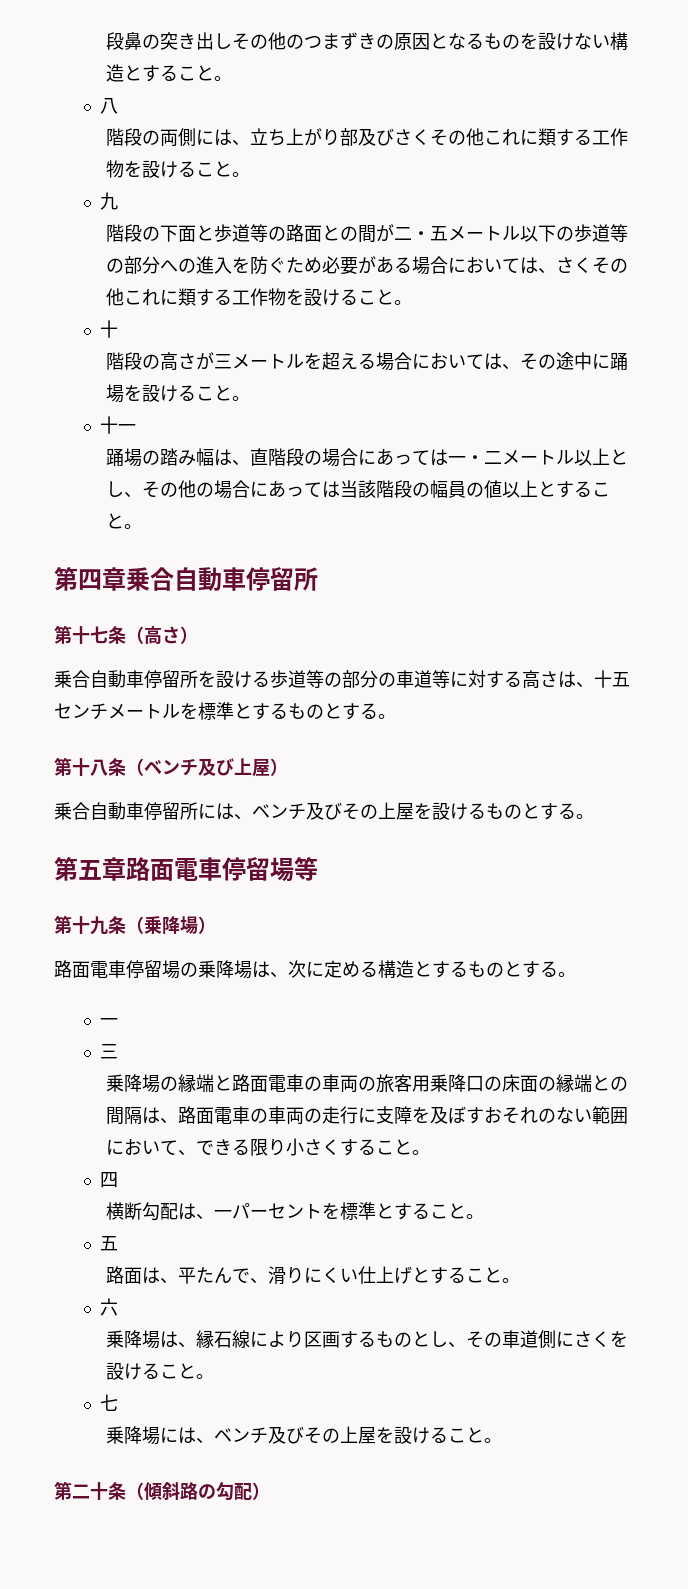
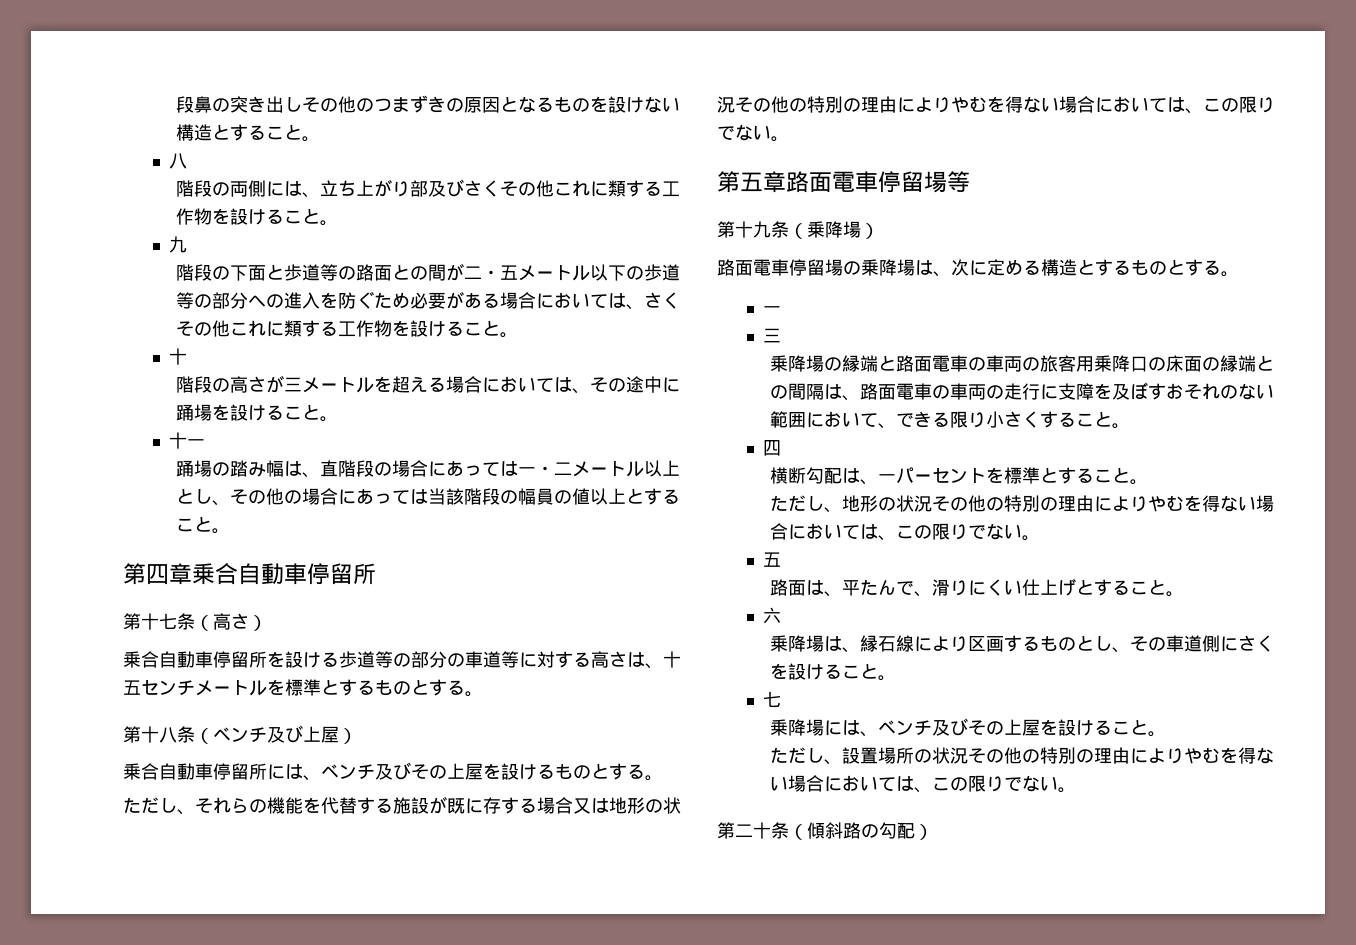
(594, 816) none -> [123,796,681,815] [717,96,1275,114] [717,124,789,142] // ただし、それらの機能を代替する施設が既に存する場合又は地形の状況その他の特別の理由によりやむを得ない場合においては、この限りでない。
(484, 1216) none -> [770,495,1275,513] [770,523,1041,541] // ただし、地形の状況その他の特別の理由によりやむを得ない場合においては、この限りでない。
(502, 1440) none -> [770,747,1275,765] [770,775,1077,793] // ただし、設置場所の状況その他の特別の理由によりやむを得ない場合においては、この限りでない。

